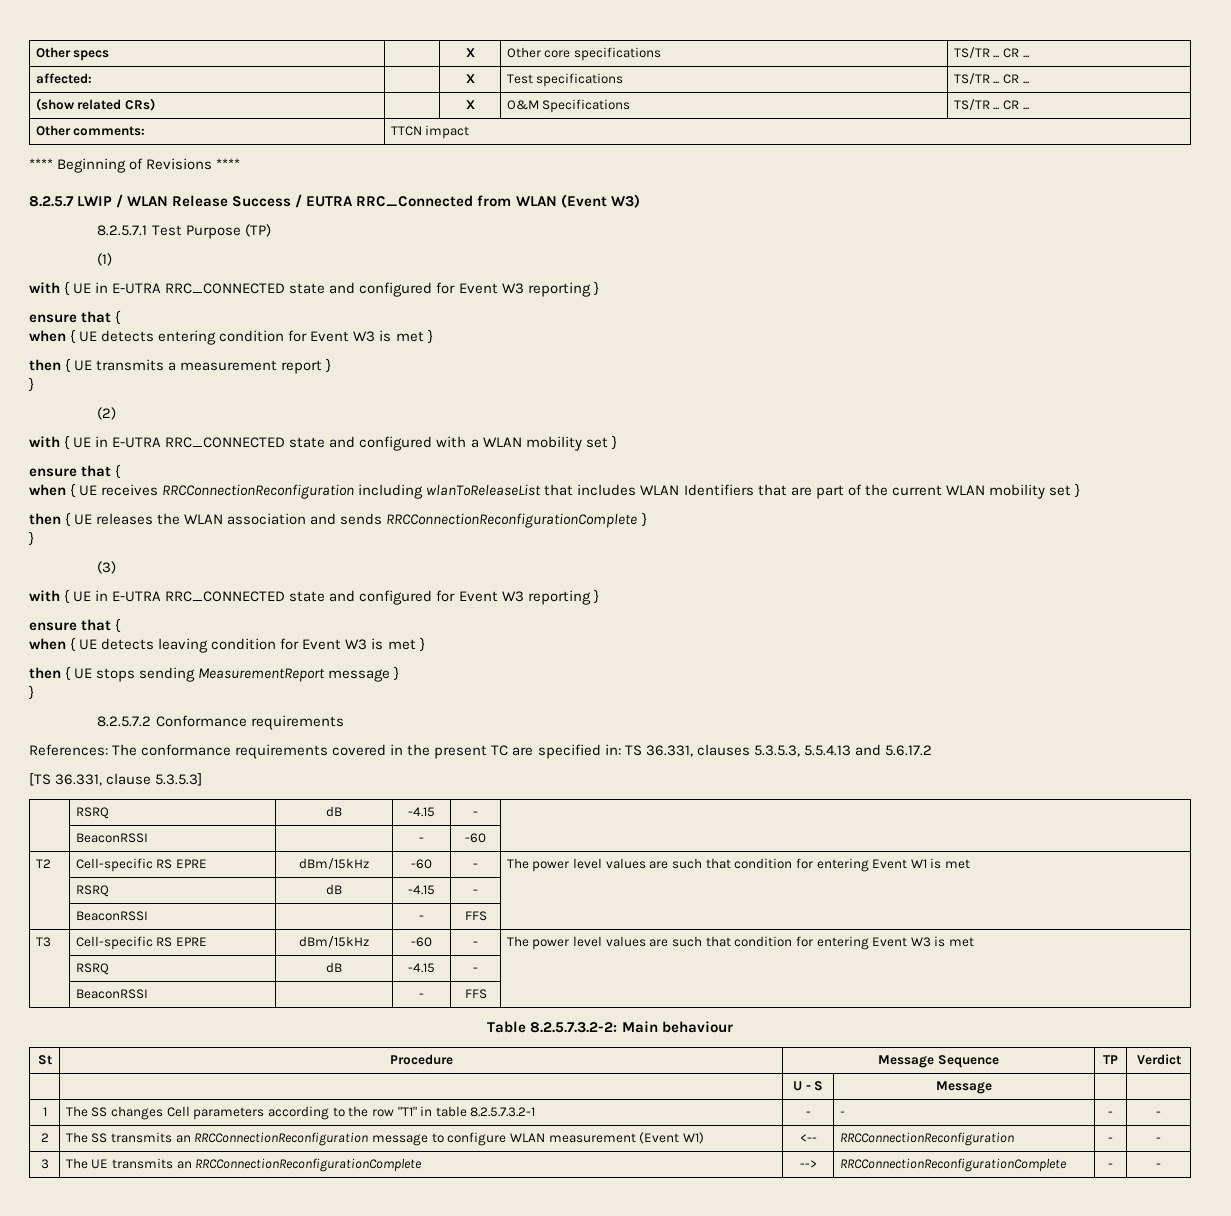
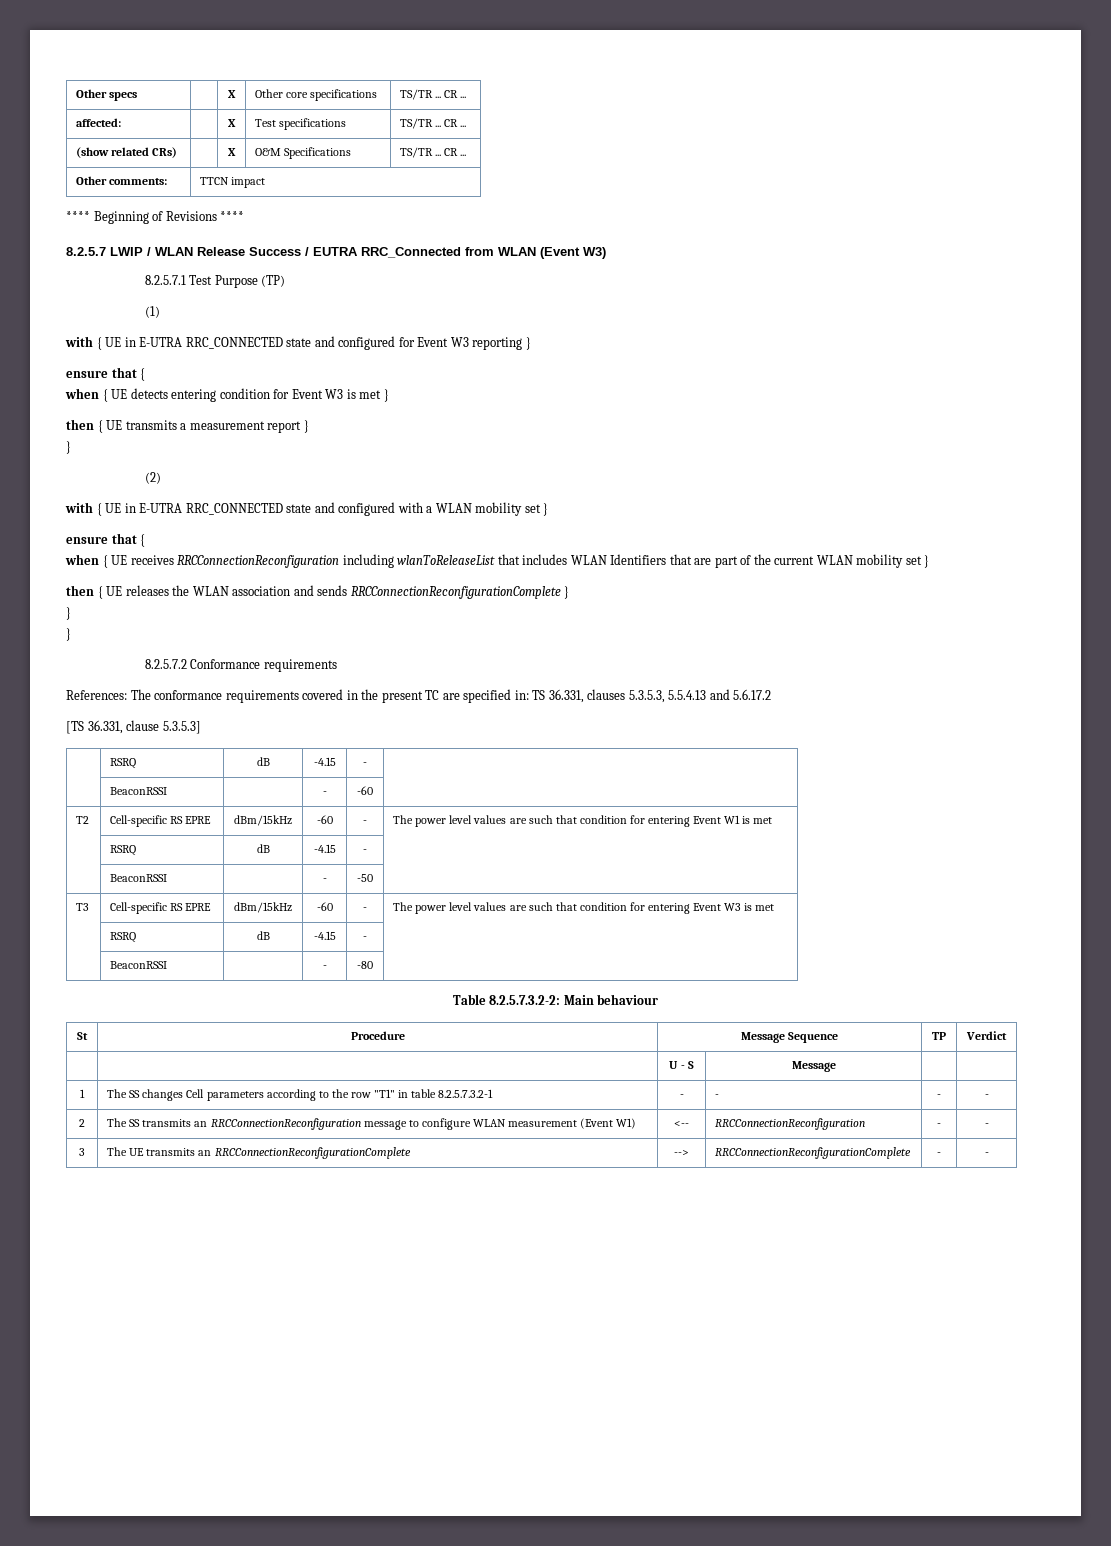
[97,561,117,574] [29,589,599,605] [29,618,122,633] [29,637,425,653] [29,666,400,682] // (3) // with { UE in E-UTRA RRC_CONNECTED state and configured for Event W3 reporting } // ensure that { // when { UE detects leaving condition for Event W3 is met } // then { UE stops sending MeasurementReport message } -> (71, 613) none
[464,911,487,921] FFS -> [357,874,373,882] -50
[464,989,487,999] FFS -> [357,961,373,969] -80

